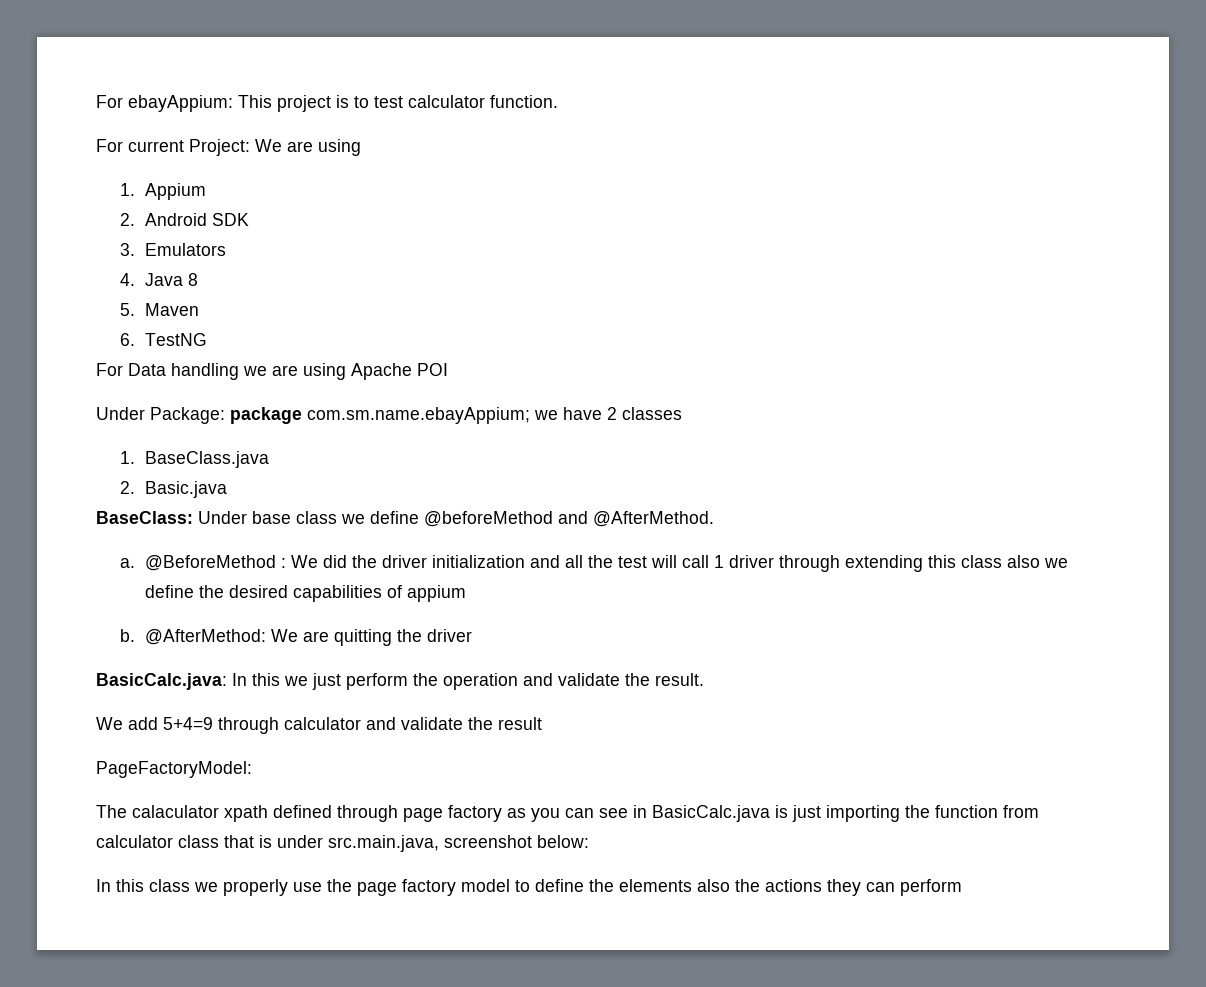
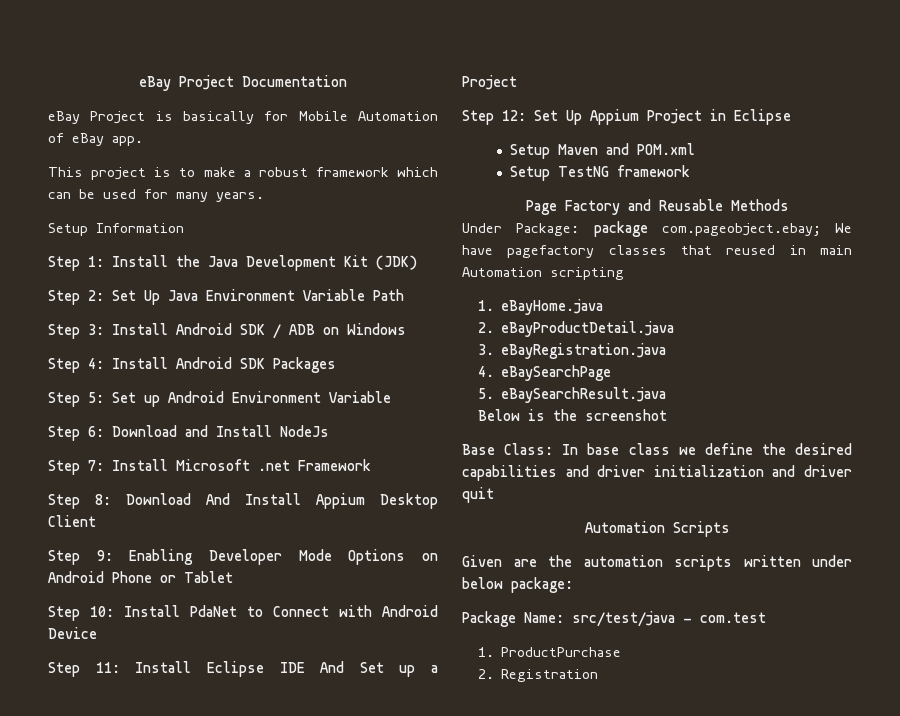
[96,95,558,112] [96,139,361,156] [120,183,206,200] [120,213,249,226] [120,243,226,256] [120,273,198,286] [120,303,199,316] [120,333,207,346] [96,363,448,380] [96,407,682,424] [120,451,269,468] [120,481,227,498] [96,511,714,527] [120,555,1068,572] [144,585,466,602] [120,629,472,646] [96,673,704,690] [96,717,542,734] [96,761,252,778] [96,805,1039,822] [96,835,589,852] [96,879,962,896] For ebayAppium: This project is to test calculator function. // For current Project: We are using // 1. Appium // 2. Android SDK // 3. Emulators // 4. Java 8 // 5. Maven // 6. TestNG // For Data handling we are using Apache POI // Under Package: package com.sm.name.ebayAppium; we have 2 classes // 1. BaseClass.java // 2. Basic.java // BaseClass: Under base class we define @beforeMethod and @AfterMethod. // a. @BeforeMethod : We did the driver initialization and all the test will call 1 driver through extending this class also we define the desired capabilities of appium // b. @AfterMethod: We are quitting the driver // BasicCalc.java: In this we just perform the operation and validate the result. // We add 5+4=9 through calculator and validate the result // PageFactoryModel: // The calaculator xpath defined through page factory as you can see in BasicCalc.java is just importing the function from calculator class that is under src.main.java, screenshot below: // In this class we properly use the page factory model to define the elements also the actions they can perform -> [139,75,347,91] [48,111,438,124] [48,133,143,146] [48,167,438,180] [48,189,264,202] [48,223,184,236] [48,255,417,271] [48,289,404,305] [48,323,406,339] [48,357,336,373] [48,391,391,407] [48,425,329,441] [48,459,371,475] [48,493,438,509] [48,515,96,527] [48,549,438,565] [48,571,233,583] [48,605,438,621] [48,627,97,639] [48,661,438,677] [462,75,517,90] [462,109,791,125] [510,143,696,159] [510,165,691,181] [525,199,789,215] [462,221,852,237] [462,245,852,258] [462,267,624,280] [478,299,604,315] [478,321,675,337] [478,343,667,359] [478,365,612,381] [478,387,667,403] [478,409,668,421] [462,443,852,455] [462,465,852,481] [462,487,494,503] [584,521,730,537] [462,555,852,571] [462,577,573,593] [462,611,766,627] [478,647,622,657] [478,669,599,682] eBay Project Documentation // eBay Project is basically for Mobile Automation of eBay app. // This project is to make a robust framework which can be used for many years. // Setup Information // Step 1: Install the Java Development Kit (JDK) // Step 2: Set Up Java Environment Variable Path // Step 3: Install Android SDK / ADB on Windows // Step 4: Install Android SDK Packages // Step 5: Set up Android Environment Variable // Step 6: Download and Install NodeJs // Step 7: Install Microsoft .net Framework // Step 8: Download And Install Appium Desktop Client // Step 9: Enabling Developer Mode Options on Android Phone or Tablet // Step 10: Install PdaNet to Connect with Android Device // Step 11: Install Eclipse IDE And Set up a Project // Step 12: Set Up Appium Project in Eclipse // Setup Maven and POM.xml // Setup TestNG framework // Page Factory and Reusable Methods // Under Package: package com.pageobject.ebay; We have pagefactory classes that reused in main Automation scripting // 1. eBayHome.java // 2. eBayProductDetail.java // 3. eBayRegistration.java // 4. eBaySearchPage // 5. eBaySearchResult.java // Below is the screenshot // Base Class: In base class we define the desired capabilities and driver initialization and driver quit // Automation Scripts // Given are the automation scripts written under below package: // Package Name: src/test/java - com.test // 1. ProductPurchase // 2. Registration

